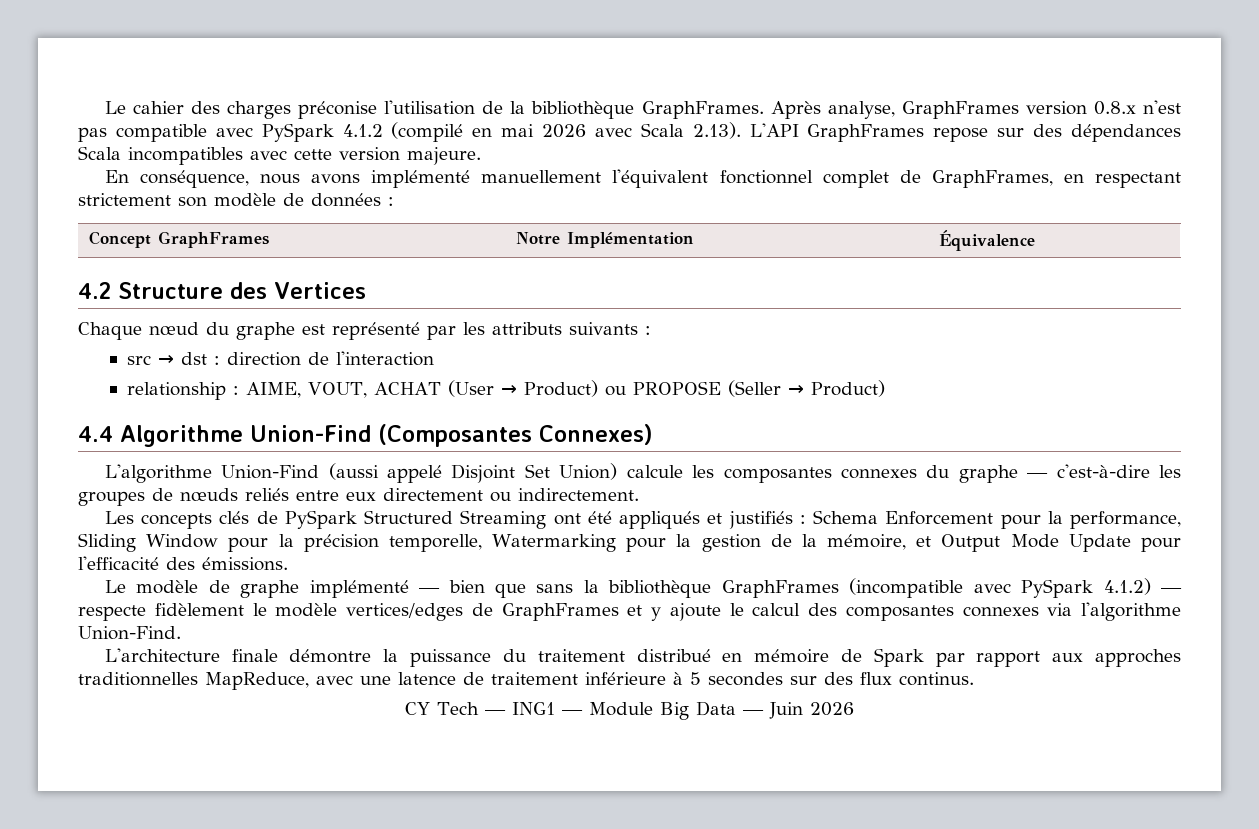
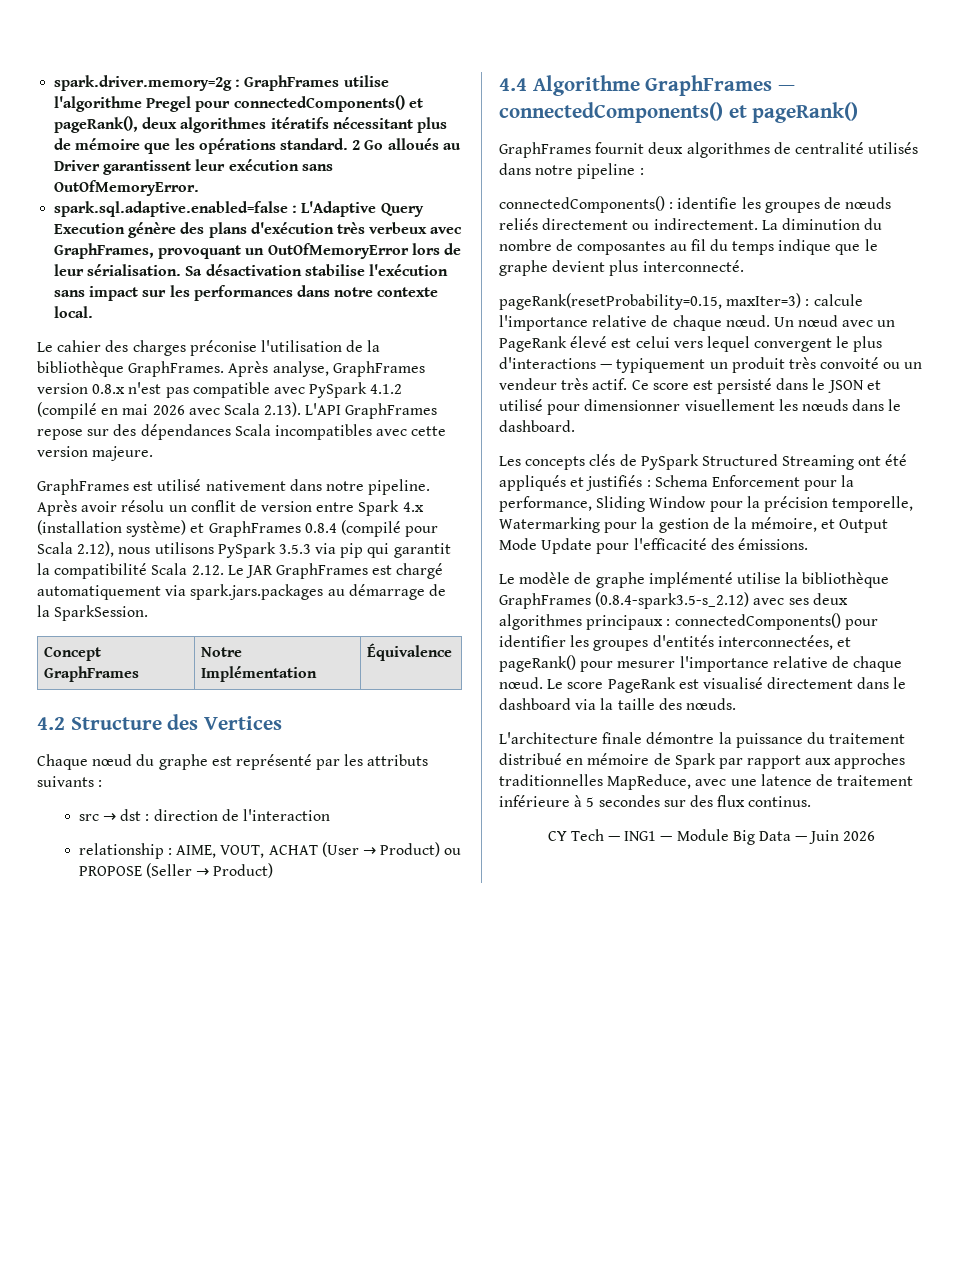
(104, 107) none -> [54,75,389,91] [54,95,423,112] [54,116,447,133] [54,138,461,154] [54,159,333,175] [54,180,200,196] [54,201,424,217] [54,222,463,238] [54,243,461,259] [54,264,448,276] [54,285,439,301] [54,306,94,318] spark.driver.memory=2g : GraphFrames utilise l'algorithme Pregel pour connectedComponents() et pageRank(), deux algorithmes itératifs nécessitant plus de mémoire que les opérations standard. 2 Go alloués au Driver garantissent leur exécution sans OutOfMemoryError. // spark.sql.adaptive.enabled=false : L'Adaptive Query Execution génère des plans d'exécution très verbeux avec GraphFrames, provoquant un OutOfMemoryError lors de leur sérialisation. Sa désactivation stabilise l'exécution sans impact sur les performances dans notre contexte local. //
[104,169,1182,188] [78,193,394,207] En conséquence, nous avons implémenté manuellement l'équivalent fonctionnel complet de GraphFrames, en respectant strictement son modèle de données : -> [37,479,431,495] [37,500,424,516] [37,520,439,537] [37,541,451,558] [37,563,444,579] [37,584,446,600] [37,605,149,621] GraphFrames est utilisé nativement dans notre pipeline. Après avoir résolu un conflit de version entre Spark 4.x (installation système) et GraphFrames 0.8.4 (compilé pour Scala 2.12), nous utilisons PySpark 3.5.3 via pip qui garantit la compatibilité Scala 2.12. Le JAR GraphFrames est chargé automatiquement via spark.jars.packages au démarrage de la SparkSession.
[250,424,653,447] [104,463,1150,483] Union-Find (Composantes Connexes) // L'algorithme Union-Find (aussi appelé Disjoint Set Union) calcule les composantes connexes du graphe — c'est-à-dire -> [645,75,796,96] [499,102,859,123] [499,142,919,158] [499,163,644,179] [499,196,738,213] GraphFrames — connectedComponents() et pageRank() // GraphFrames fournit deux algorithmes de centralité utilisés dans notre pipeline : // connectedComponents() : identifie
[296,490,376,501] entre eux -> (538, 224) none
(639, 494) none -> [761,218,883,230] [499,239,878,255] [499,260,744,276] [499,293,863,310] [499,315,896,331] [499,336,883,352] [499,357,923,373] [499,378,881,394] [499,399,902,415] [499,420,575,432] La diminution du nombre de composantes au fil du temps indique que le graphe devient plus interconnecté. // pageRank(resetProbability=0.15, maxIter=3) : calcule l'importance relative de chaque nœud. Un nœud avec un PageRank élevé est celui vers lequel convergent le plus d'interactions — typiquement un produit très convoité ou un vendeur très actif. Ce score est persisté dans le JSON et utilisé pour dimensionner visuellement les nœuds dans le dashboard.
[419,578,1182,598] [78,602,1181,621] [78,626,181,640] — bien que sans la bibliothèque GraphFrames (incompatible avec PySpark 4.1.2) — respecte fidèlement le modèle vertices/edges de GraphFrames et y ajoute le calcul des composantes connexes via l'algorithme Union-Find. -> [736,572,890,588] [499,592,848,609] [499,613,878,630] [499,635,851,651] [499,655,903,672] [499,677,907,693] [499,698,736,710] utilise la bibliothèque GraphFrames (0.8.4-spark3.5-s_2.12) avec ses deux algorithmes principaux : connectedComponents() pour identifier les groupes d'entités interconnectées, et pageRank() pour mesurer l'importance relative de chaque nœud. Le score PageRank est visualisé directement dans le dashboard via la taille des nœuds.

